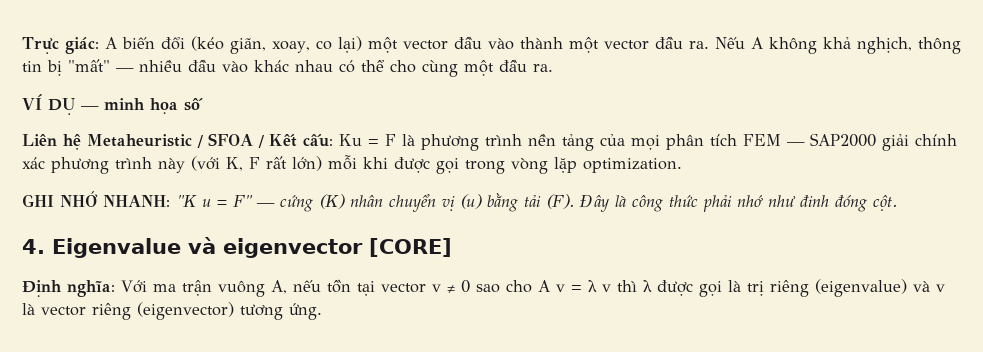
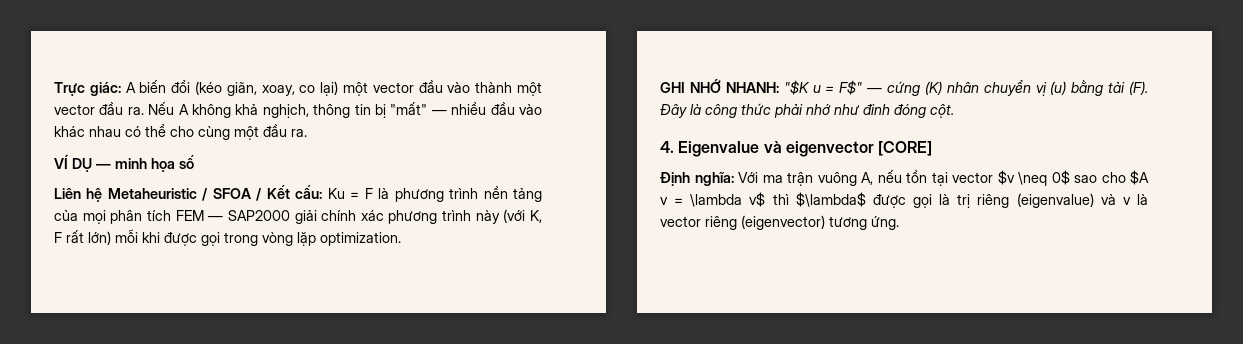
[176,195,197,207] "K -> [783,80,810,95] "$K
[233,195,253,207] F" -> [839,80,863,95] F$"
[431,280,470,293] v ≠ 0 -> [997,170,1070,186] $v \neq 0$
[537,280,550,292] A -> [1130,170,1149,185] $A
[587,280,652,292] λ v thì λ -> [690,192,866,207] \lambda v$ thì $\lambda$

